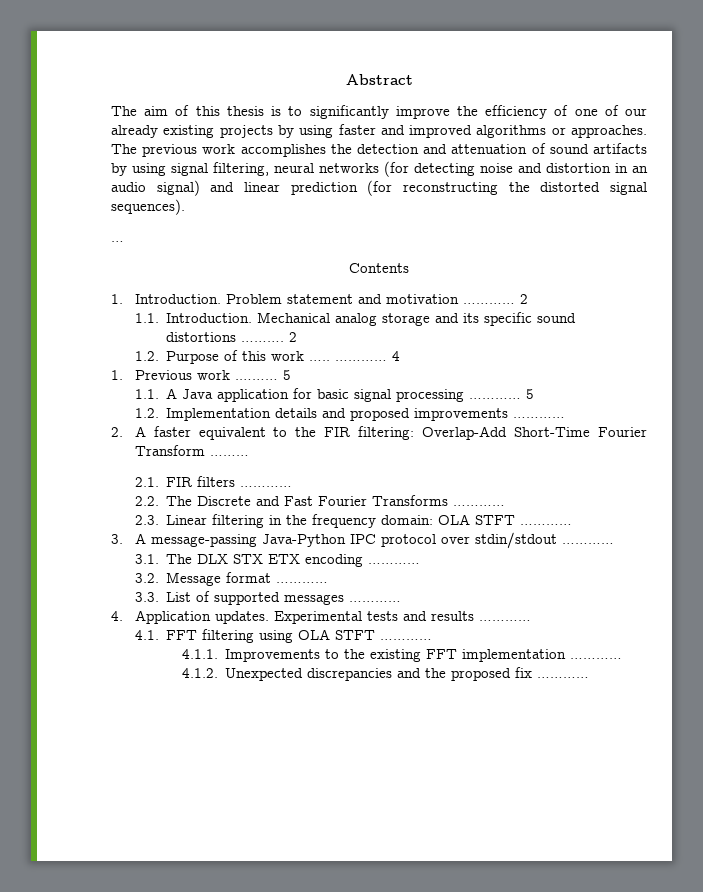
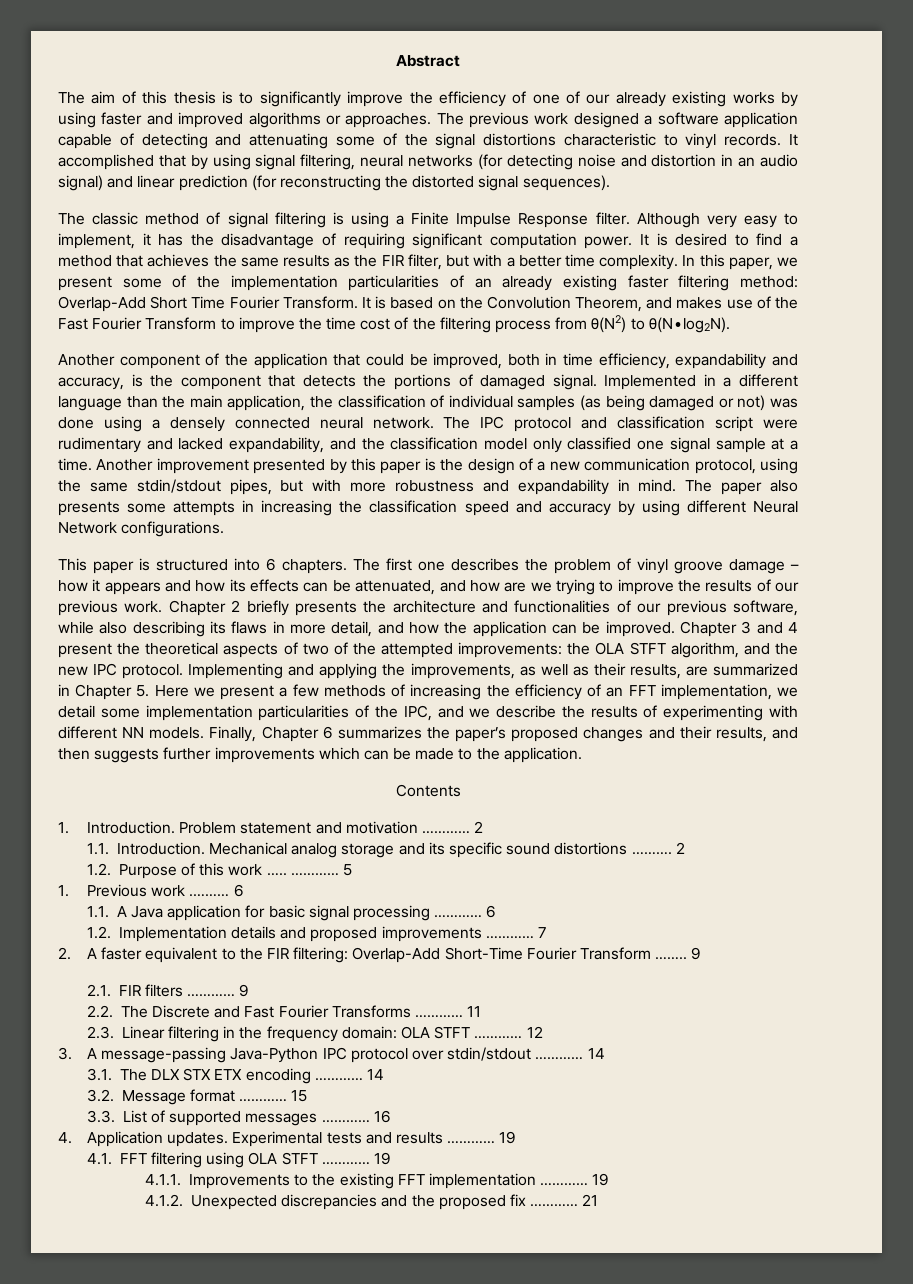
[219,125,273,138] projects -> [732,92,775,104] works
[240,143,647,157] accomplishes the detection and attenuation of sound artifacts -> [573,112,798,128] [58,133,799,149] [58,154,186,170] designed a software application capable of detecting and attenuating some of the signal distortions characteristic to vinyl records. It accomplished that
[111,241,124,242] … -> [58,212,798,228] [58,233,799,249] [58,254,799,270] [58,275,798,291] [58,296,798,312] [58,315,730,333] [58,353,798,369] [58,374,798,390] [58,395,799,411] [58,416,798,432] [58,437,798,453] [58,458,798,474] [58,479,799,495] [58,500,799,516] [58,521,225,537] [58,558,799,574] [58,579,800,595] [58,600,798,616] [58,621,799,637] [58,642,798,658] [58,663,798,679] [58,684,799,700] [58,705,799,721] [58,726,798,742] [58,747,582,763] The classic method of signal filtering is using a Finite Impulse Response filter. Although very easy to implement, it has the disadvantage of requiring significant computation power. It is desired to find a method that achieves the same results as the FIR filter, but with a better time complexity. In this paper, we present some of the implementation particularities of an already existing faster filtering method: Overlap-Add Short Time Fourier Transform. It is based on the Convolution Theorem, and makes use of the Fast Fourier Transform to improve the time cost of the filtering process from θ(N2) to θ(N∙log2N). // Another component of the application that could be improved, both in time efficiency, expandability and accuracy, is the component that detects the portions of damaged signal. Implemented in a different language than the main application, the classification of individual samples (as being damaged or not) was done using a densely connected neural network. The IPC protocol and classification script were rudimentary and lacked expandability, and the classification model only classified one signal sample at a time. Another improvement presented by this paper is the design of a new communication protocol, using the same stdin/stdout pipes, but with more robustness and expandability in mind. The paper also presents some attempts in increasing the classification speed and accuracy by using different Neural Network configurations. // This paper is structured into 6 chapters. The first one describes the problem of vinyl groove damage – how it appears and how its effects can be attenuated, and how are we trying to improve the results of our previous work. Chapter 2 briefly presents the architecture and functionalities of our previous software, while also describing its flaws in more detail, and how the application can be improved. Chapter 3 and 4 present the theoretical aspects of two of the attempted improvements: the OLA STFT algorithm, and the new IPC protocol. Implementing and applying the improvements, as well as their results, are summarized in Chapter 5. Here we present a few methods of increasing the efficiency of an FFT implementation, we detail some implementation particularities of the IPC, and we describe the results of experimenting with different NN models. Finally, Chapter 6 summarizes the paper’s proposed changes and their results, and then suggests further improvements which can be made to the application.
[392,351,401,361] 4 -> [342,864,352,876] 5
[282,370,291,380] 5 -> [233,884,244,897] 6
[526,389,535,399] 5 -> [486,905,497,918] 6
(566, 417) none -> [537,927,547,938] 7
[209,455,249,456] ……… -> [655,947,702,960] …….. 9
(293, 486) none -> [239,984,250,997] 9
(506, 505) none -> [467,1006,482,1017] 11
(573, 524) none -> [526,1026,543,1038] 12
(614, 543) none -> [587,1048,605,1059] 14
(421, 563) none -> [366,1069,384,1080] 14
(329, 582) none -> [291,1090,308,1102] 15
(402, 601) none -> [373,1110,391,1123] 16
(531, 620) none -> [499,1131,517,1144] 19
(433, 639) none -> [373,1152,391,1165] 19
(623, 658) none -> [592,1173,610,1186] 19
(590, 677) none -> [582,1194,599,1206] 21

